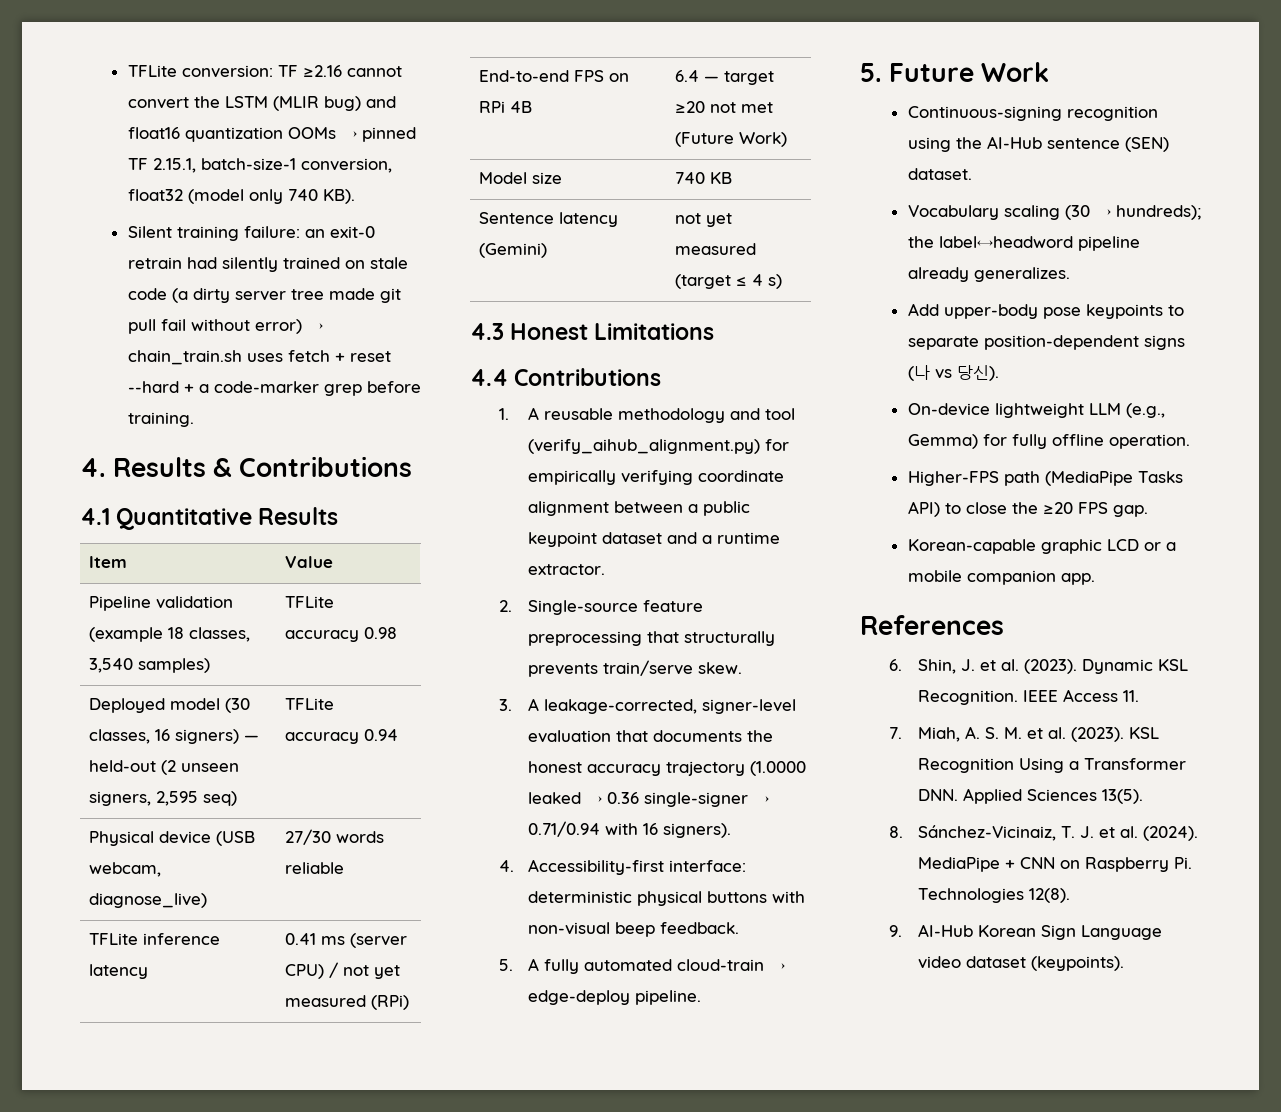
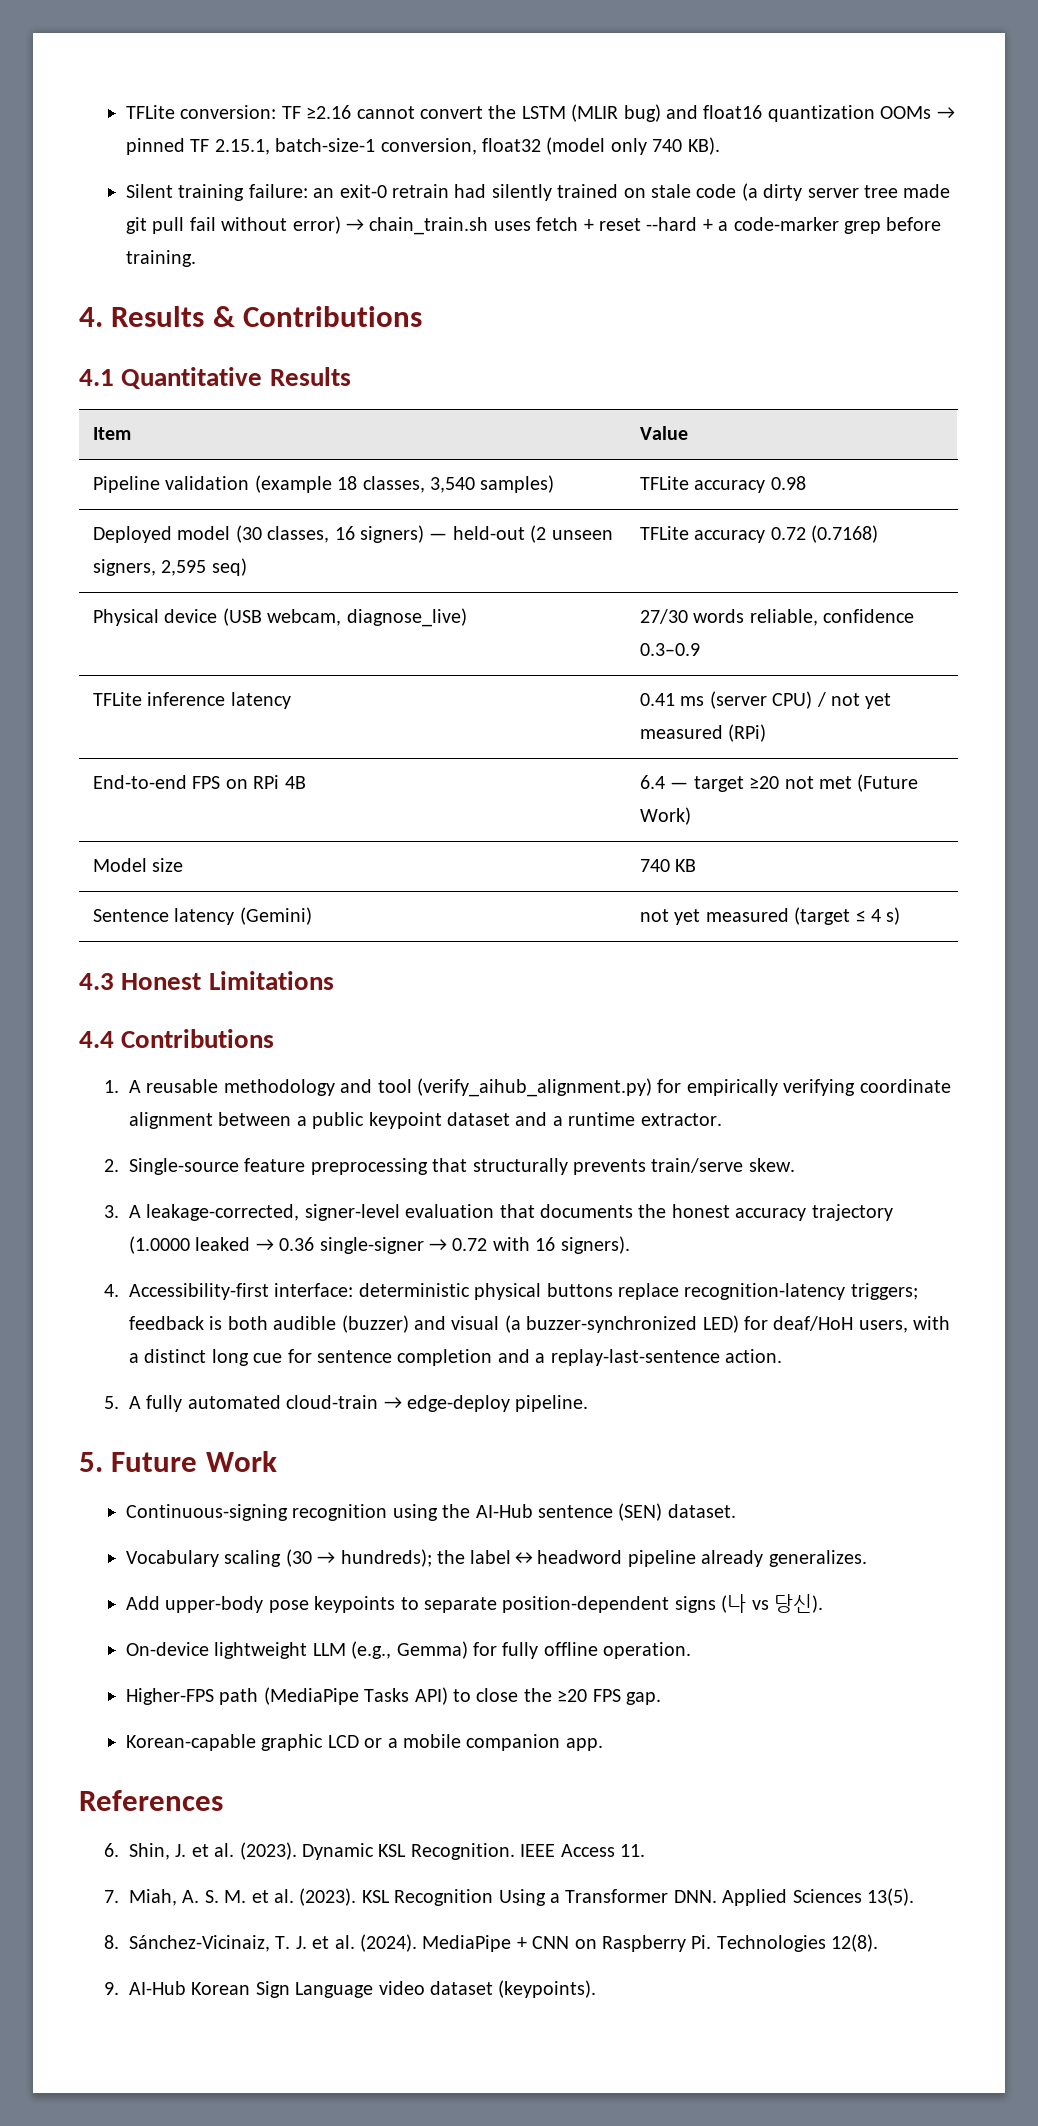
[363,729,398,741] 0.94 -> [770,525,879,543] 0.72 (0.7168)
[284,862,344,874] reliable -> [749,609,915,626] [640,643,701,656] reliable, confidence 0.3–0.9
[528,821,601,837] 0.71/0.94 -> [452,1238,488,1251] 0.72
[772,891,806,903] [528,922,740,937] with non-visual beep feedback. -> [618,1283,918,1300] [129,1315,951,1333] [129,1349,783,1366] replace recognition-latency triggers; feedback is both audible (buzzer) and visual (a buzzer-synchronized LED) for deaf/HoH users, with a distinct long cue for sentence completion and a replay-last-sentence action.

